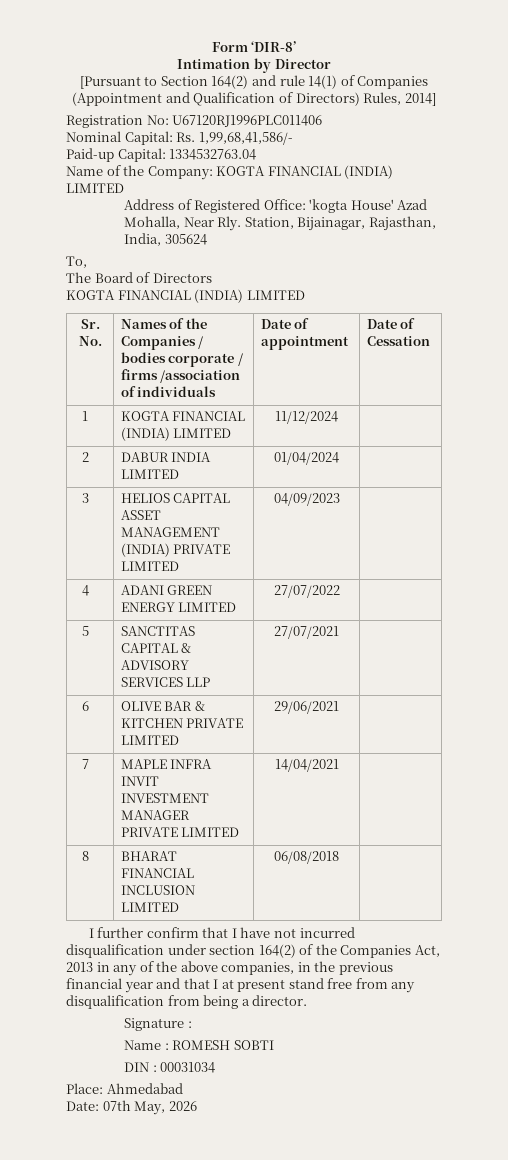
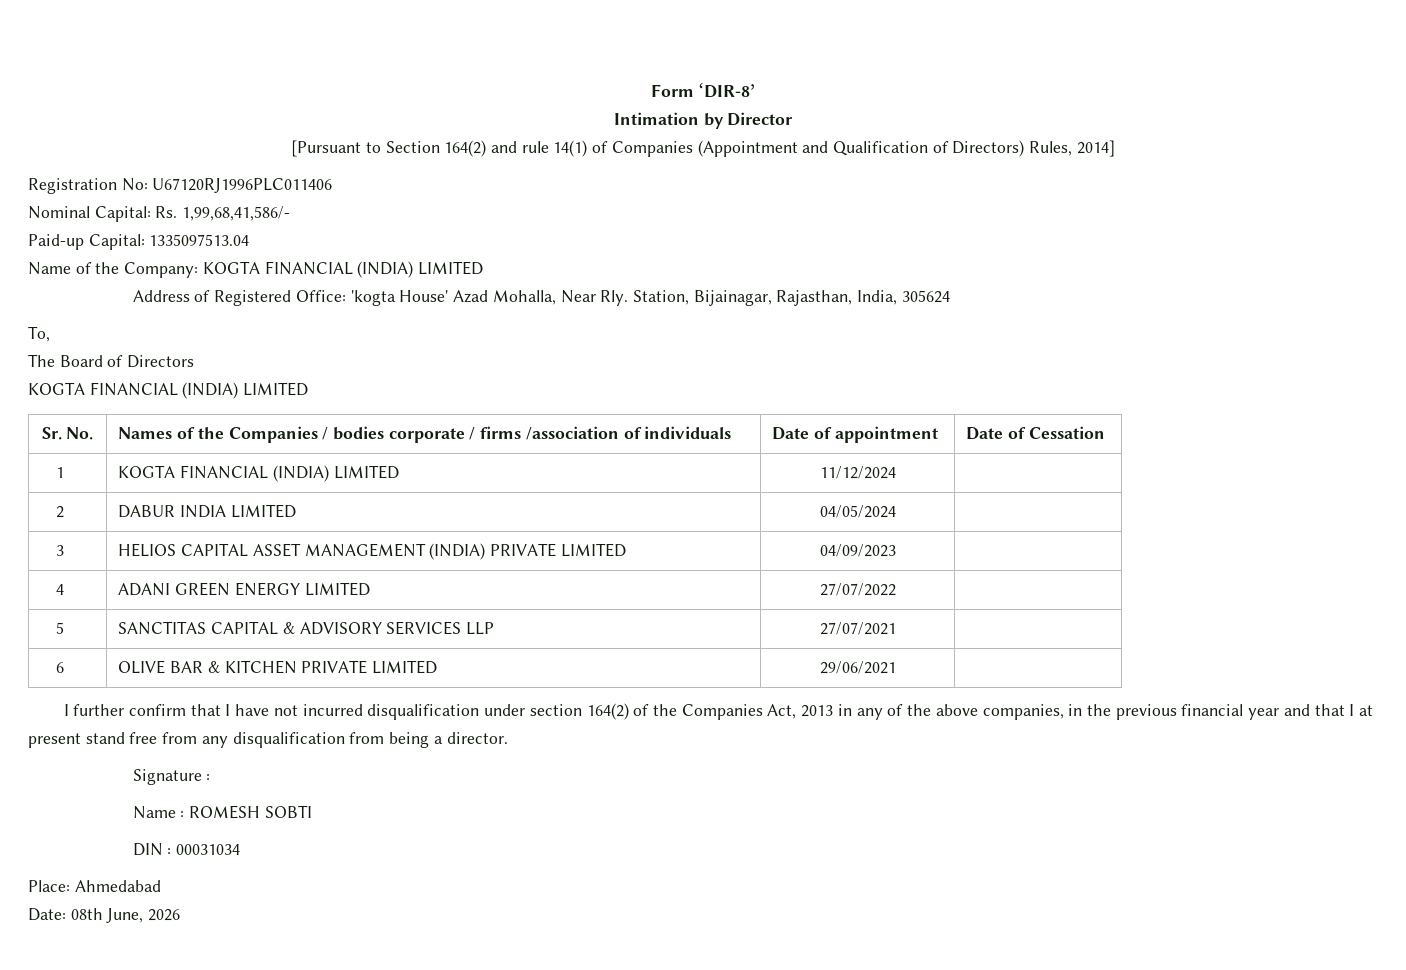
[169,149,257,160] 1334532763.04 -> [149,234,250,246] 1335097513.04
[274,452,339,465] 01/04/2024 -> [819,505,896,518] 04/05/2024
[82,759,90,769] [120,759,213,769] [120,776,159,786] [120,793,209,803] [120,810,190,820] [120,827,240,837] [274,759,339,772] [82,851,90,861] [120,851,177,861] [120,868,194,878] [120,885,195,895] [120,902,179,912] [274,851,339,864] // 7 | MAPLE INFRA INVIT INVESTMENT MANAGER PRIVATE LIMITED | 14/04/2021 | // 8 | BHARAT FINANCIAL INCLUSION LIMITED | 06/08/2018 | -> (896, 667) none
[102,1100,166,1115] 07th May, -> [70,908,144,923] 08th June,

